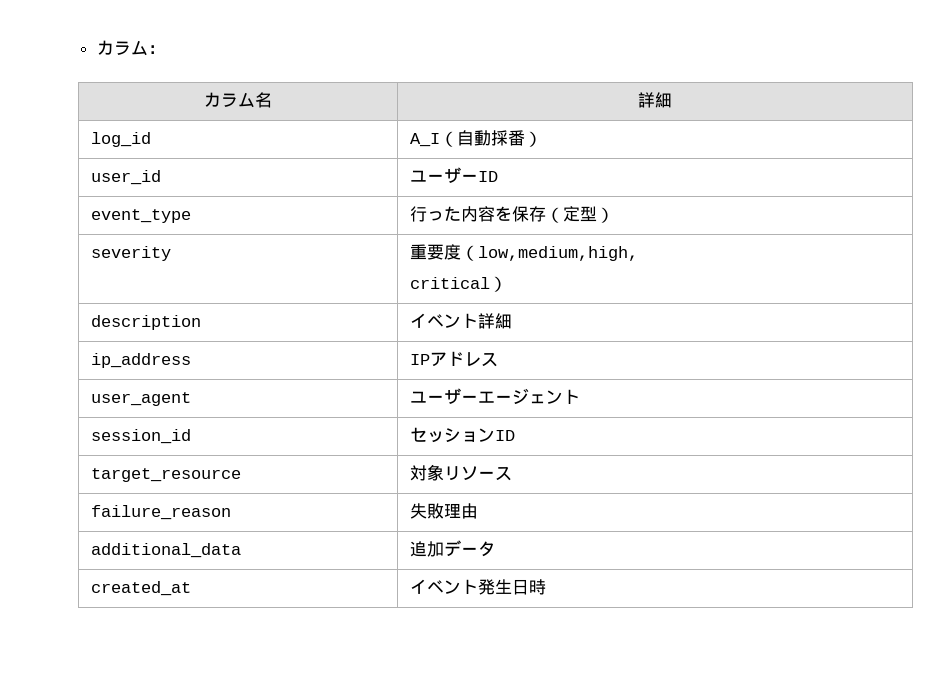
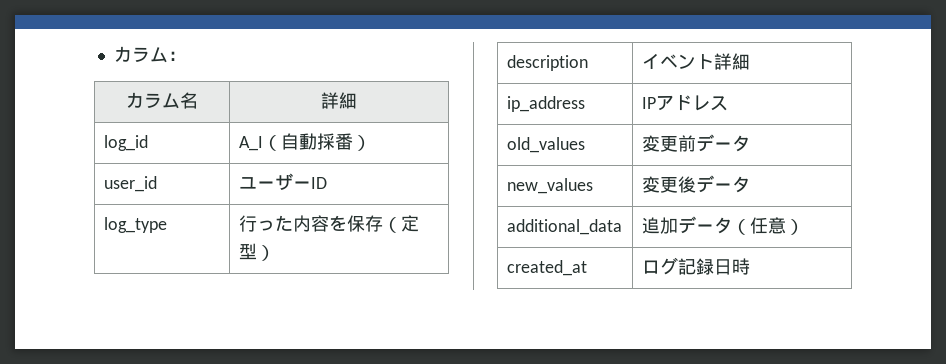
[90,209,191,223] event_type -> [103,217,167,233] log_type
[90,246,171,261] [409,244,638,261] [409,276,507,292] // severity | 重要度（low,medium,high, // critical） -> (275, 253) none
[90,392,191,406] [409,388,580,405] [90,429,191,444] [409,427,515,443] [90,468,241,482] [409,464,512,481] [90,505,231,520] [409,503,478,519] user_agent | ユーザーエージェント // session_id | セッションID // target_resource | 対象リソース // failure_reason | 失敗理由 -> [506,137,585,153] [641,134,750,152] [506,178,593,194] [641,175,750,193] old_values | 変更前データ // new_values | 変更後データ
(495, 549) none -> [731,217,804,235] （任意）
[409,579,512,595] イベント発生 -> [641,257,714,275] ログ記録

